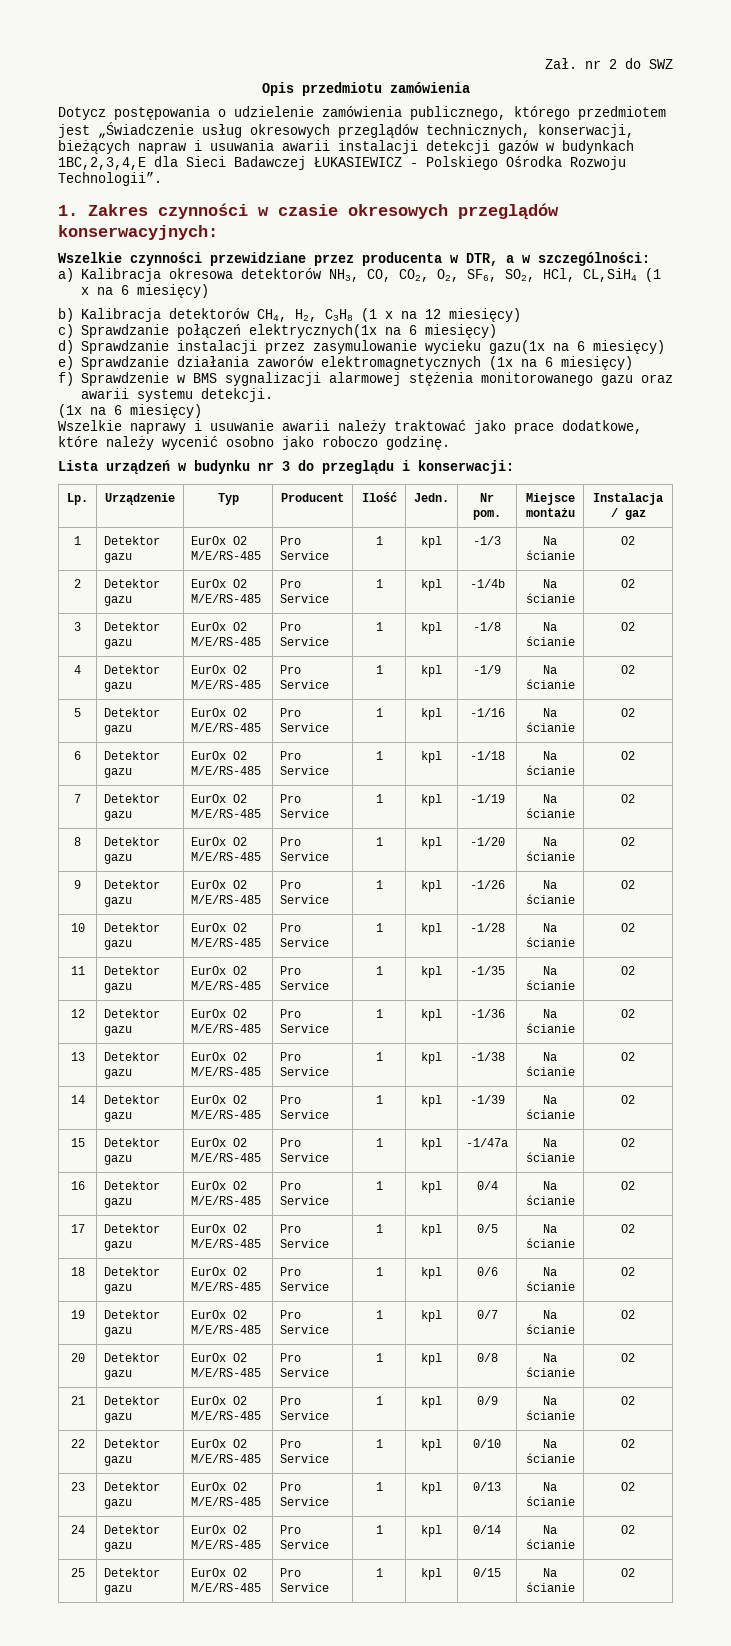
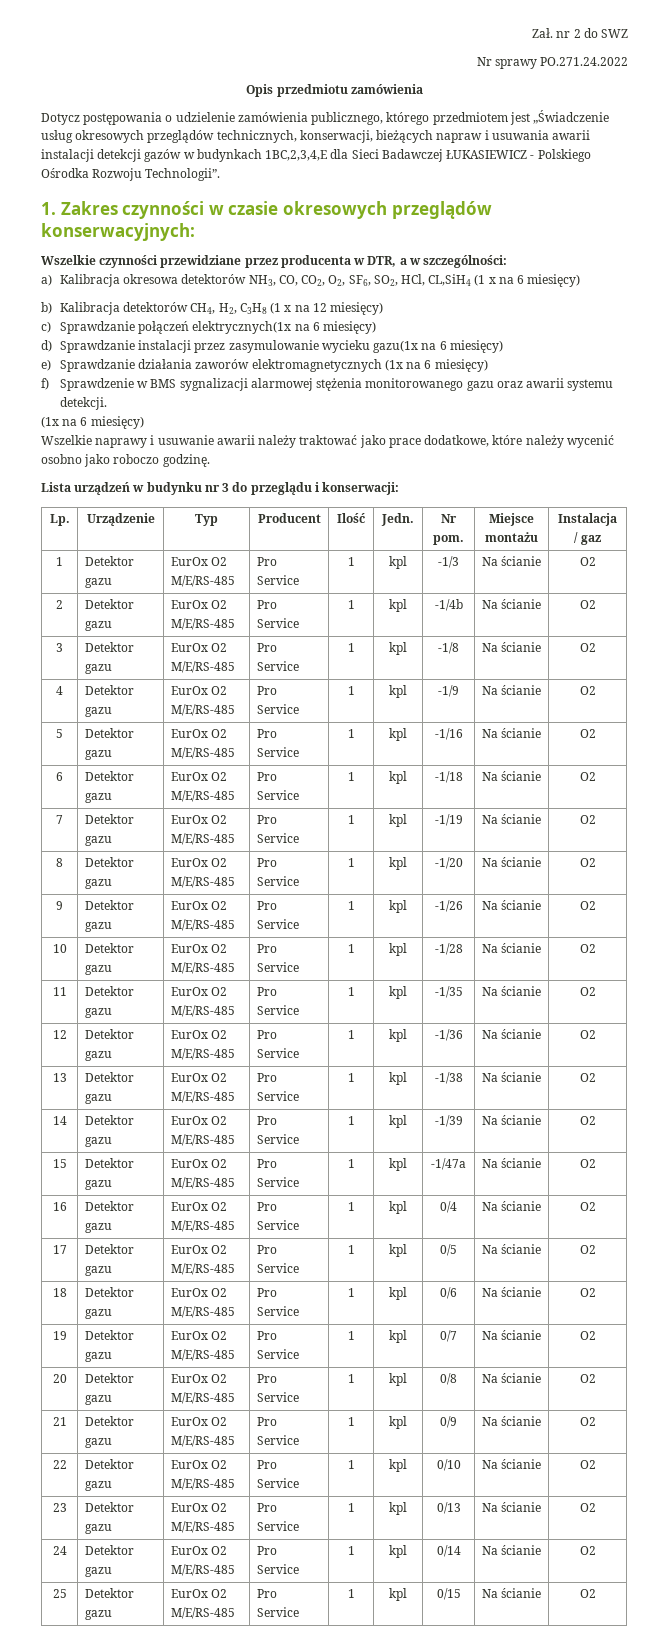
(673, 64) none -> [476,57,628,69] // Nr sprawy PO.271.24.2022

